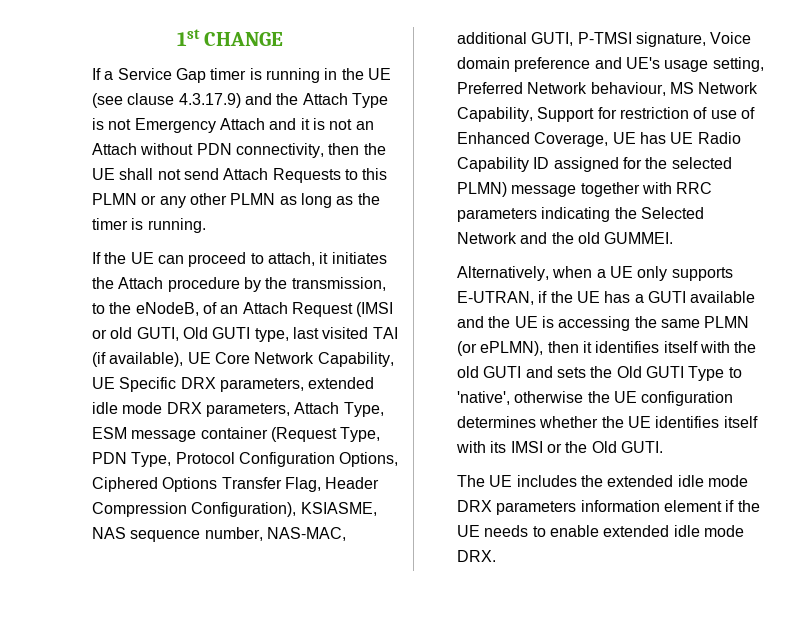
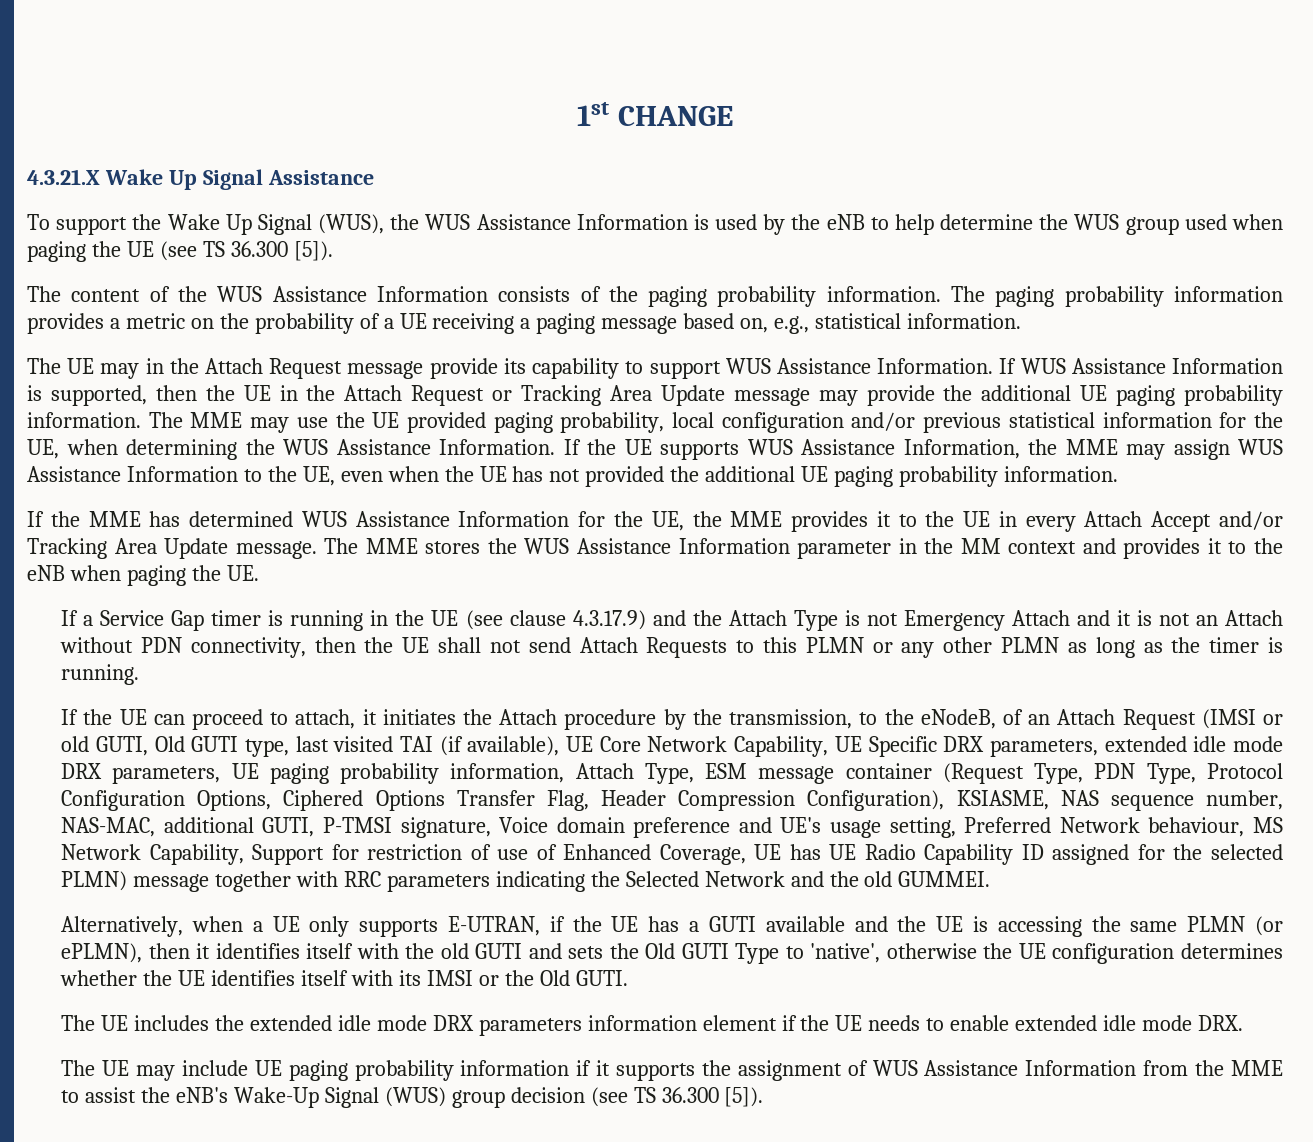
(284, 39) none -> [27,169,374,190] [27,214,1283,235] [27,241,333,262] [27,286,1283,307] [27,313,1021,334] [27,358,1284,379] [27,385,1283,406] [27,412,1284,433] [27,439,1283,460] [27,466,1118,487] [27,511,1283,532] [27,538,1283,559] [27,565,259,586] // 4.3.21.X Wake Up Signal Assistance // To support the Wake Up Signal (WUS), the WUS Assistance Information is used by the eNB to help determine the WUS group used when paging the UE (see TS 36.300 [5]). // The content of the WUS Assistance Information consists of the paging probability information. The paging probability information provides a metric on the probability of a UE receiving a paging message based on, e.g., statistical information. // The UE may in the Attach Request message provide its capability to support WUS Assistance Information. If WUS Assistance Information is supported, then the UE in the Attach Request or Tracking Area Update message may provide the additional UE paging probability information. The MME may use the UE provided paging probability, local configuration and/or previous statistical information for the UE, when determining the WUS Assistance Information. If the UE supports WUS Assistance Information, the MME may assign WUS Assistance Information to the UE, even when the UE has not provided the additional UE paging probability information. // If the MME has determined WUS Assistance Information for the UE, the MME provides it to the UE in every Attach Accept and/or Tracking Area Update message. The MME stores the WUS Assistance Information parameter in the MM context and provides it to the eNB when paging the UE.
(290, 410) none -> [231,763,565,784] UE paging probability information,
(496, 556) none -> [61,1060,1283,1081] [61,1087,764,1108] // The UE may include UE paging probability information if it supports the assignment of WUS Assistance Information from the MME to assist the eNB's Wake-Up Signal (WUS) group decision (see TS 36.300 [5]).

